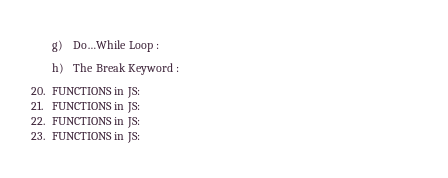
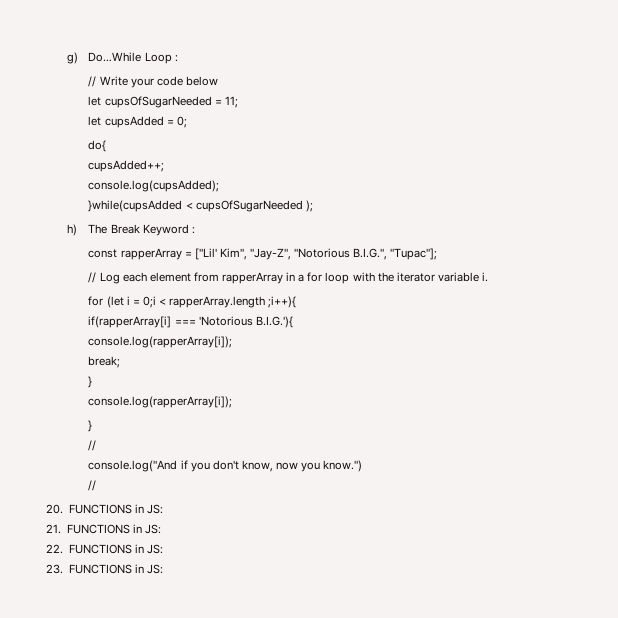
(159, 46) none -> [88,76,218,88] [88,96,238,108] [88,116,187,128] [88,140,107,152] [88,160,165,172] [88,180,220,192] [88,200,313,212] // // Write your code below // let cupsOfSugarNeeded = 11; // let cupsAdded = 0; // do{ // cupsAdded++; // console.log(cupsAdded); // }while(cupsAdded < cupsOfSugarNeeded );
(180, 69) none -> [88,248,438,260] [88,272,488,284] [88,296,297,308] [88,316,293,328] [88,336,233,348] [88,356,121,368] [88,376,93,388] [88,396,233,408] [88,420,93,432] [88,440,97,451] [88,460,363,472] [88,480,97,491] // const rapperArray = ["Lil' Kim", "Jay-Z", "Notorious B.I.G.", "Tupac"]; // // Log each element from rapperArray in a for loop with the iterator variable i. // for (let i = 0;i < rapperArray.length ;i++){ // if(rapperArray[i] === 'Notorious B.I.G.'){ // console.log(rapperArray[i]); // break; // } // console.log(rapperArray[i]); // } // // // console.log("And if you don't know, now you know.") // //

